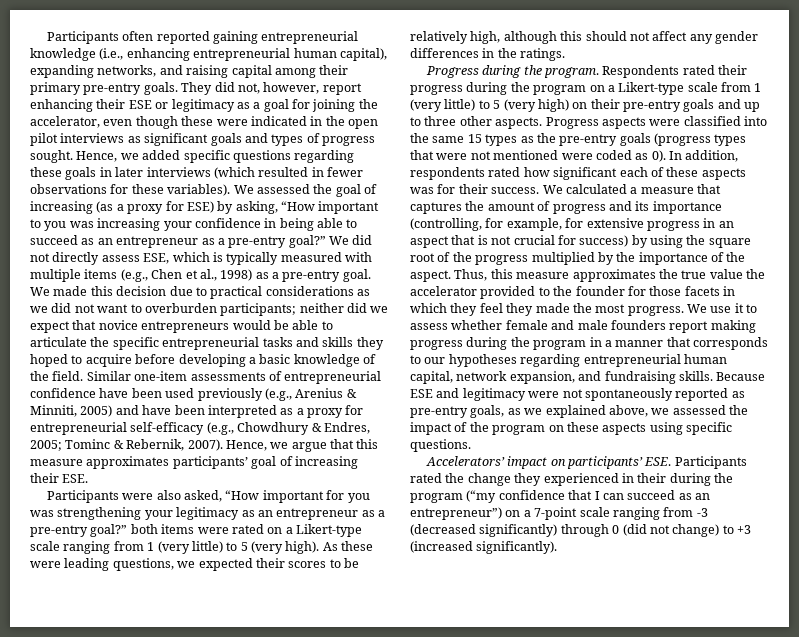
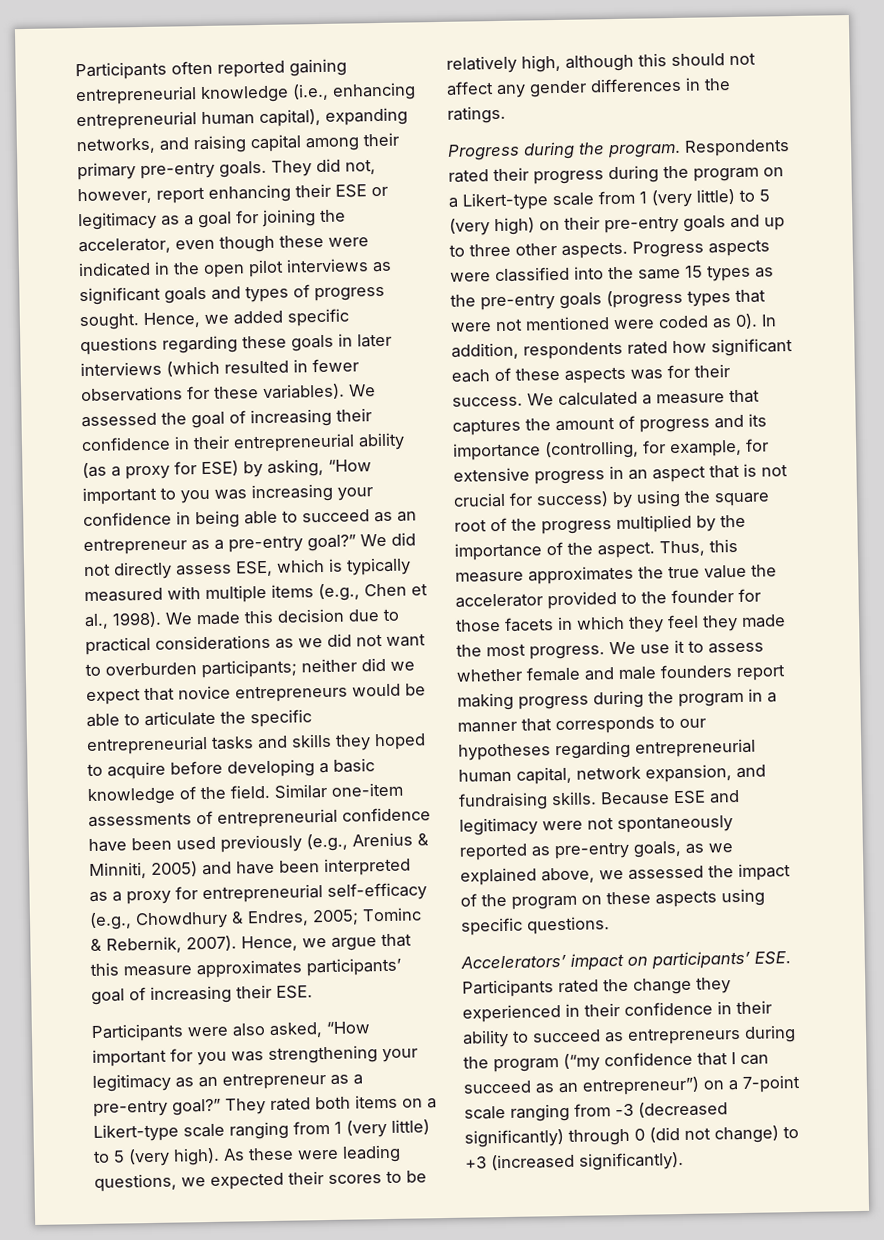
(93, 207) none -> [336,408,372,422] [81,432,405,453] their confidence in their entrepreneurial ability
[220,269,371,282] 1998) as a pre-entry goal. -> [112,611,162,628] 1998).
[130,524,264,534] both items were rated -> [225,1094,398,1115] They rated both items
(667, 478) none -> [624,1000,772,1016] [462,1027,741,1048] confidence in their ability to succeed as entrepreneurs

